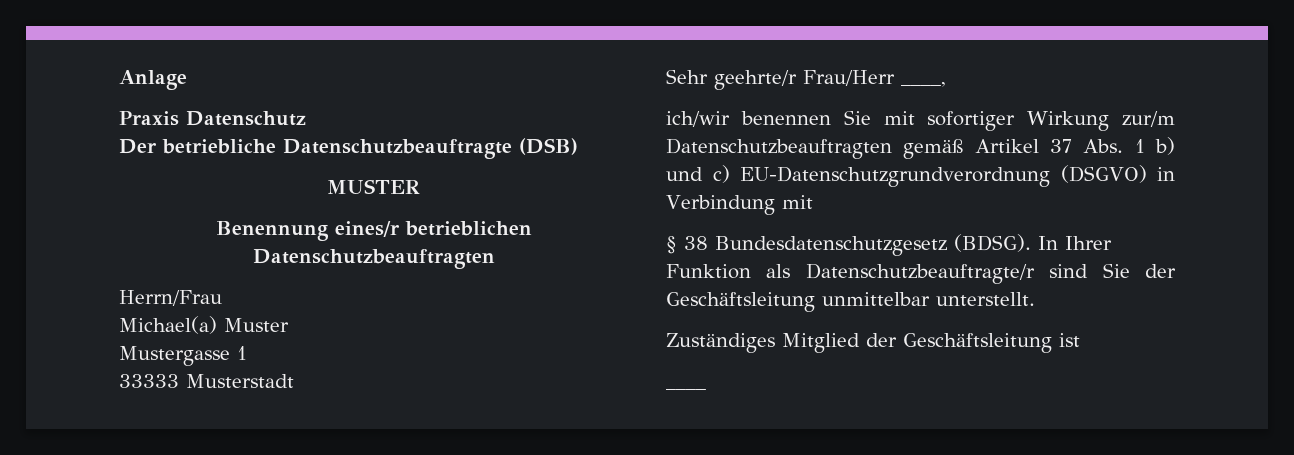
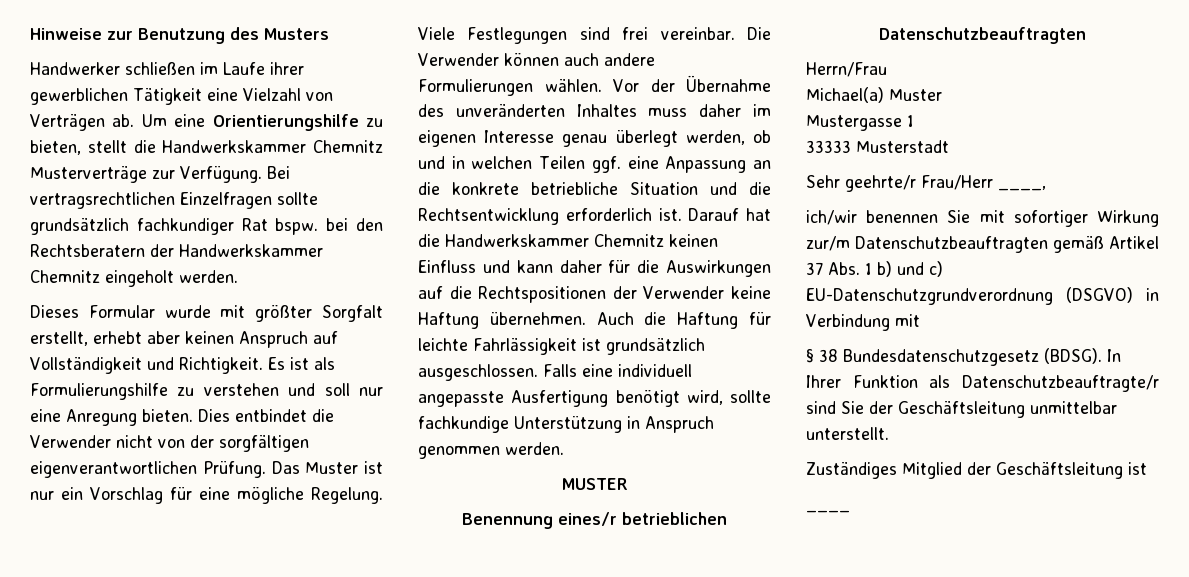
[119,70,187,90] [119,111,306,126] [119,138,578,159] Anlage // Praxis Datenschutz // Der betriebliche Datenschutzbeauftragte (DSB) -> [30,27,329,44] [30,62,304,75] [30,88,333,105] [30,114,383,131] [30,140,383,155] [30,166,290,183] [30,192,318,209] [30,218,384,235] [30,244,323,257] [30,270,238,287] [30,304,384,322] [30,331,338,348] [30,357,335,374] [30,383,383,400] [30,409,334,426] [30,435,309,452] [30,461,383,478] [30,486,383,504] [418,27,771,44] [418,52,655,66] [418,75,771,96] [418,104,771,117] [418,130,771,147] [418,156,771,173] [418,182,771,195] [418,208,771,225] [418,234,718,247] [418,260,771,277] [418,286,771,303] [418,312,771,329] [418,338,705,355] [418,364,692,381] [418,389,771,407] [418,416,714,433] [418,442,564,459] Hinweise zur Benutzung des Musters // Handwerker schließen im Laufe ihrer gewerblichen Tätigkeit eine Vielzahl von Verträgen ab. Um eine Orientierungshilfe zu bieten, stellt die Handwerkskammer Chemnitz Musterverträge zur Verfügung. Bei vertragsrechtlichen Einzelfragen sollte grundsätzlich fachkundiger Rat bspw. bei den Rechtsberatern der Handwerkskammer Chemnitz eingeholt werden. // Dieses Formular wurde mit größter Sorgfalt erstellt, erhebt aber keinen Anspruch auf Vollständigkeit und Richtigkeit. Es ist als Formulierungshilfe zu verstehen und soll nur eine Anregung bieten. Dies entbindet die Verwender nicht von der sorgfältigen eigenverantwortlichen Prüfung. Das Muster ist nur ein Vorschlag für eine mögliche Regelung. Viele Festlegungen sind frei vereinbar. Die Verwender können auch andere Formulierungen wählen. Vor der Übernahme des unveränderten Inhaltes muss daher im eigenen Interesse genau überlegt werden, ob und in welchen Teilen ggf. eine Anpassung an die konkrete betriebliche Situation und die Rechtsentwicklung erforderlich ist. Darauf hat die Handwerkskammer Chemnitz keinen Einfluss und kann daher für die Auswirkungen auf die Rechtspositionen der Verwender keine Haftung übernehmen. Auch die Haftung für leichte Fahrlässigkeit ist grundsätzlich ausgeschlossen. Falls eine individuell angepasste Ausfertigung benötigt wird, sollte fachkundige Unterstützung in Anspruch genommen werden.

